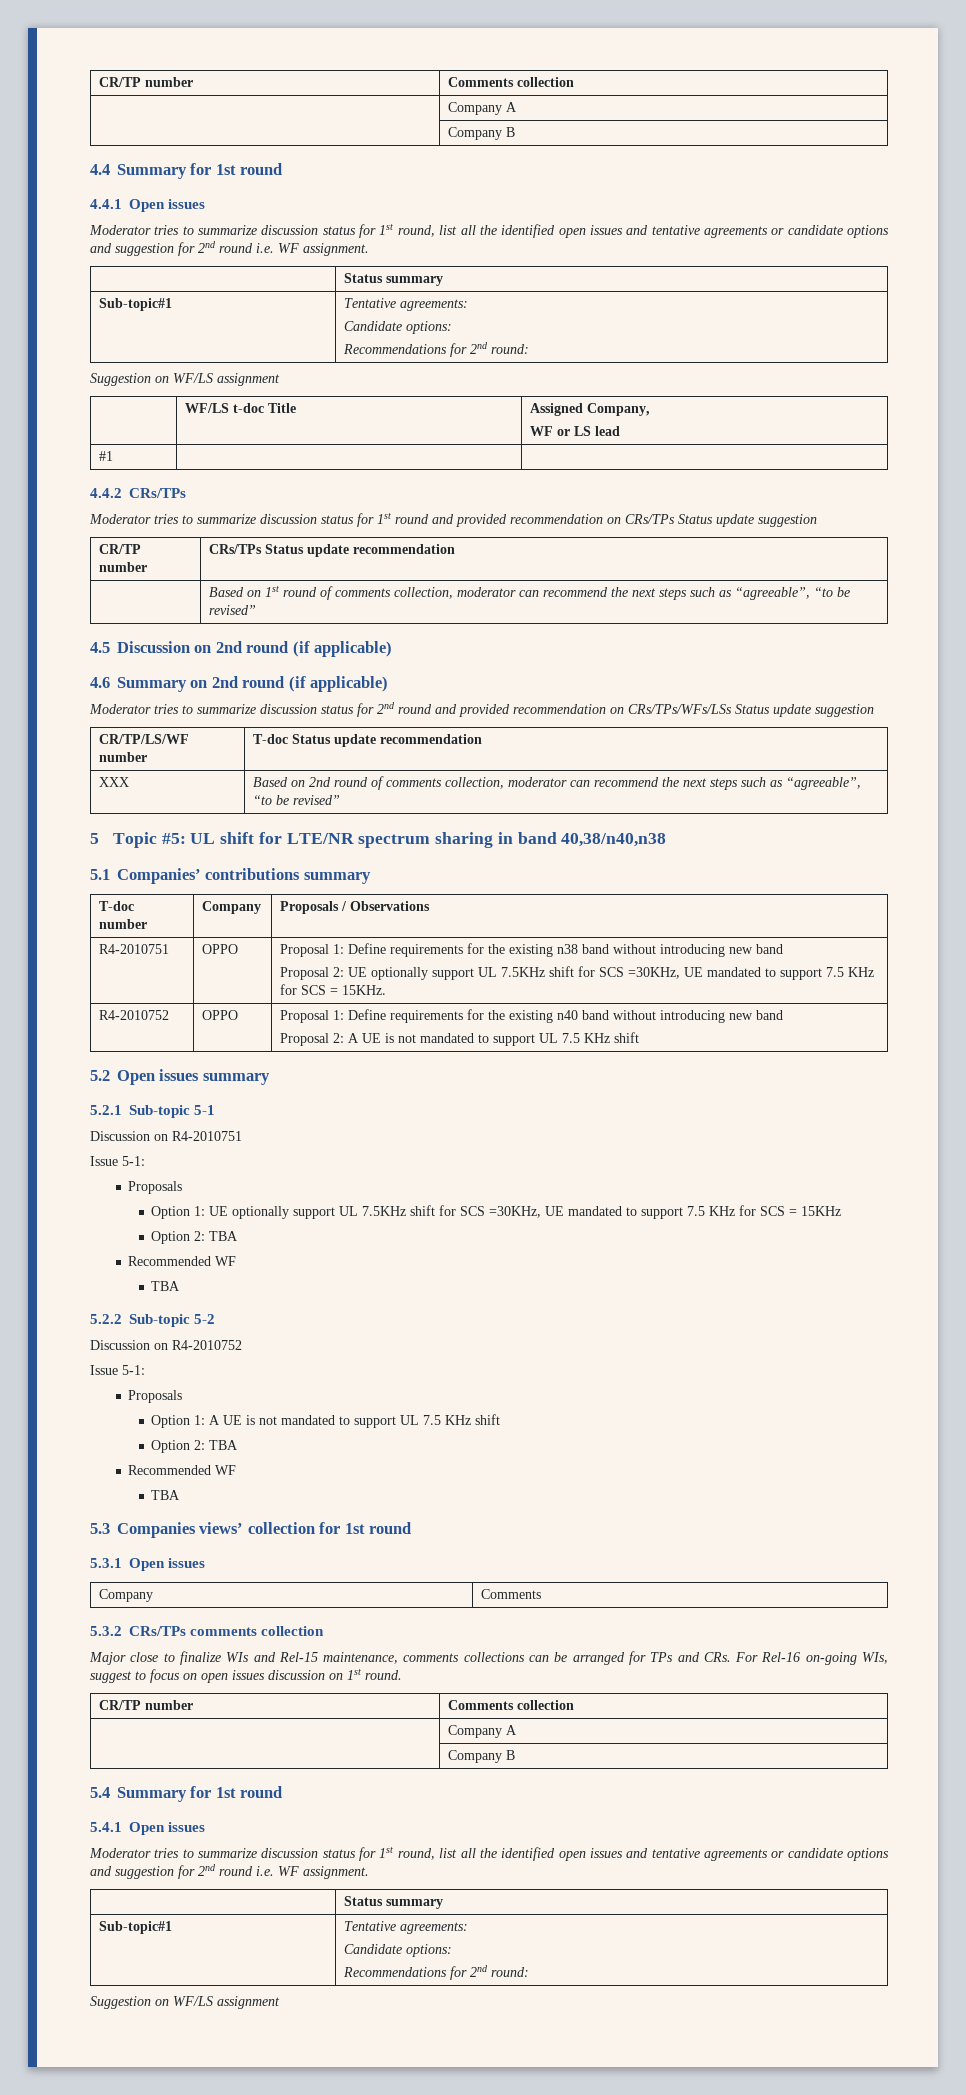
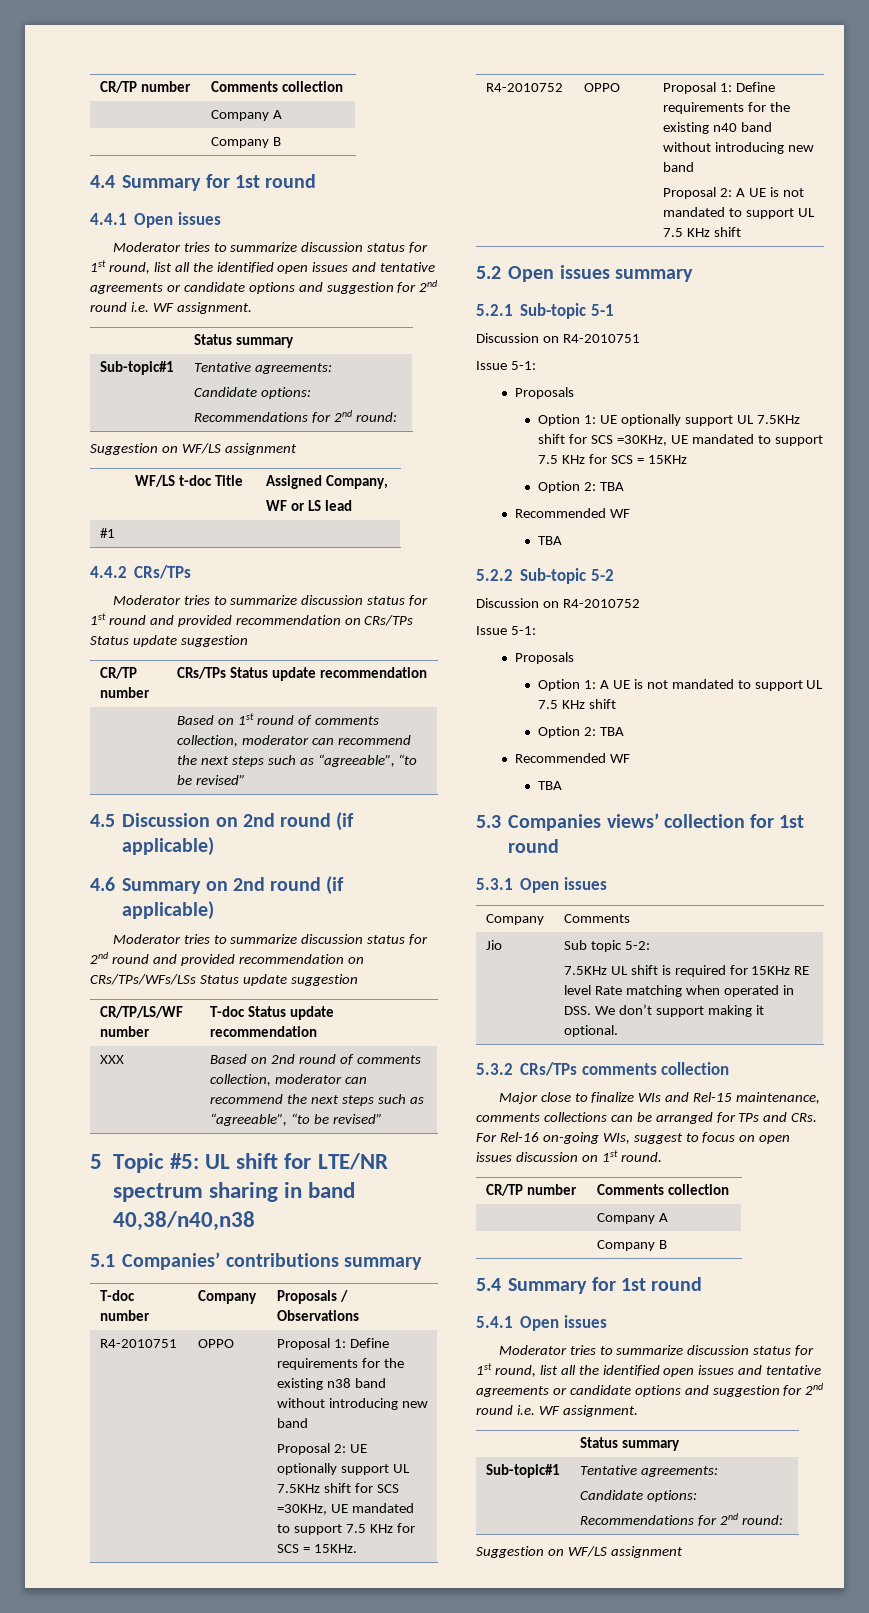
(542, 1594) none -> [485,940,502,950] [563,940,650,952] [563,965,810,977] [563,985,794,997] [563,1004,764,1017] [563,1025,618,1037] // Jio | Sub topic 5-2: // 7.5KHz UL shift is required for 15KHz RE level Rate matching when operated in DSS. We don’t support making it optional.

